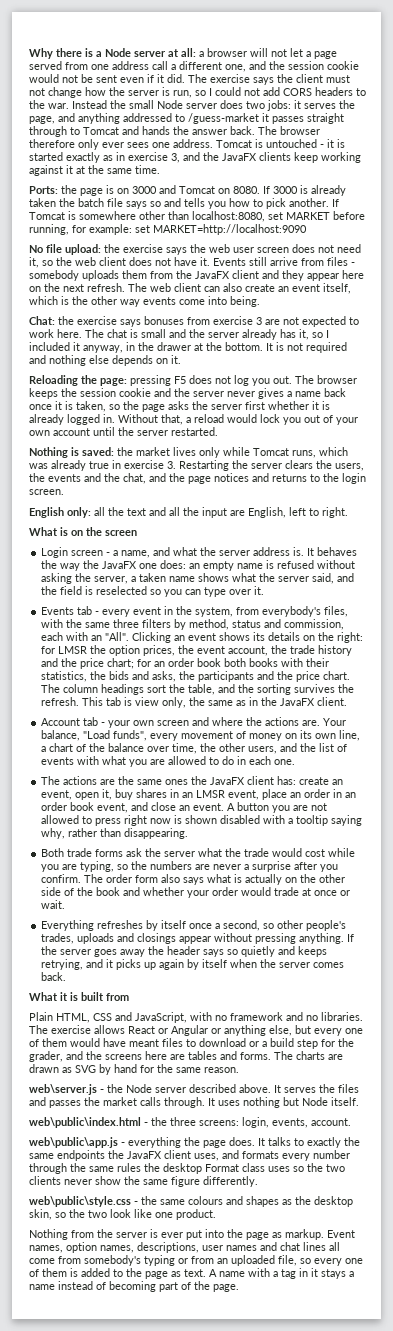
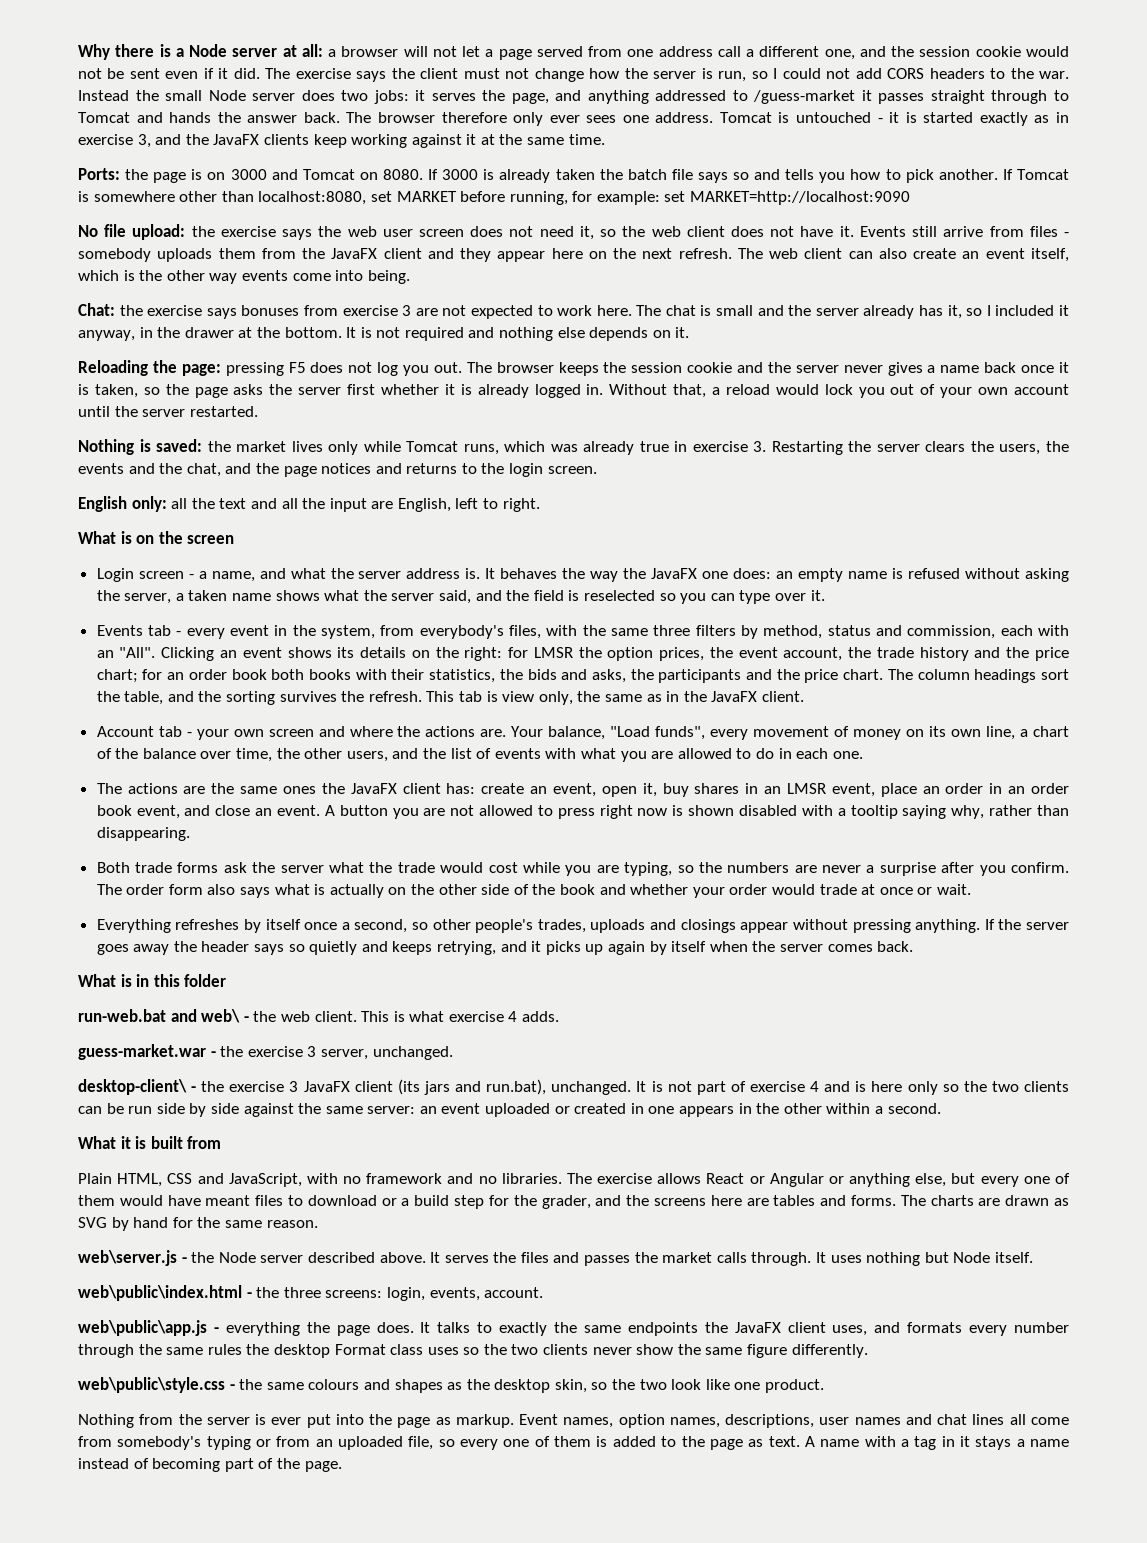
(67, 976) none -> [78,974,227,987] [78,1009,560,1023] [78,1044,453,1060] [78,1079,1070,1095] [78,1103,941,1117] // What is in this folder // run-web.bat and web\ - the web client. This is what exercise 4 adds. // guess-market.war - the exercise 3 server, unchanged. // desktop-client\ - the exercise 3 JavaFX client (its jars and run.bat), unchanged. It is not part of exercise 4 and is here only so the two clients can be run side by side against the same server: an event uploaded or created in one appears in the other within a second.

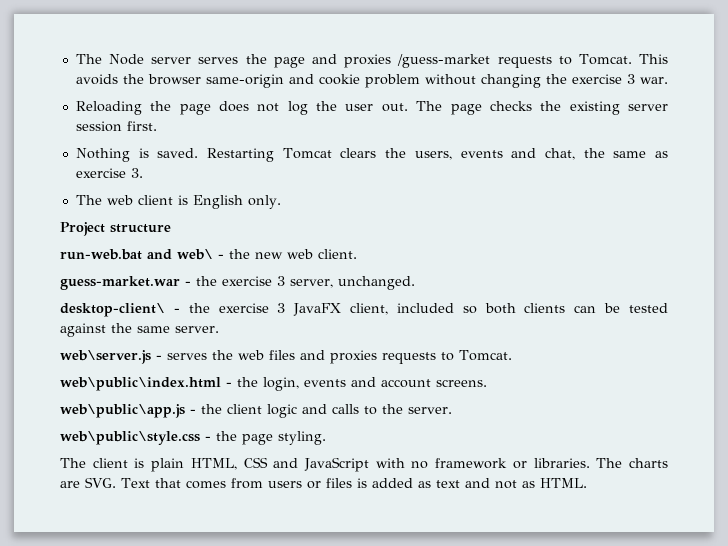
[78,44,1069,60] [78,68,1069,82] [78,90,1069,104] [78,112,1070,126] [78,134,605,148] [78,168,1070,183] [78,191,911,205] [78,224,1069,240] [78,248,1069,262] [78,270,410,284] [78,303,1070,319] [78,327,690,341] [78,360,1069,376] [78,384,1069,398] [78,406,258,417] [78,439,1069,455] [78,463,597,477] [78,496,540,512] [78,531,235,544] [96,568,1069,582] [96,590,825,604] [96,625,1070,639] [96,647,1070,661] [96,669,1069,683] [96,691,804,705] [96,726,1069,740] [96,748,863,762] [96,783,1070,797] [96,805,1069,819] [96,827,190,841] [96,862,1070,876] [96,884,971,898] [96,919,1069,933] [96,941,914,955] [78,974,227,987] Why there is a Node server at all: a browser will not let a page served from one address call a different one, and the session cookie would not be sent even if it did. The exercise says the client must not change how the server is run, so I could not add CORS headers to the war. Instead the small Node server does two jobs: it serves the page, and anything addressed to /guess-market it passes straight through to Tomcat and hands the answer back. The browser therefore only ever sees one address. Tomcat is untouched - it is started exactly as in exercise 3, and the JavaFX clients keep working against it at the same time. // Ports: the page is on 3000 and Tomcat on 8080. If 3000 is already taken the batch file says so and tells you how to pick another. If Tomcat is somewhere other than localhost:8080, set MARKET before running, for example: set MARKET=http://localhost:9090 // No file upload: the exercise says the web user screen does not need it, so the web client does not have it. Events still arrive from files - somebody uploads them from the JavaFX client and they appear here on the next refresh. The web client can also create an event itself, which is the other way events come into being. // Chat: the exercise says bonuses from exercise 3 are not expected to work here. The chat is small and the server already has it, so I included it anyway, in the drawer at the bottom. It is not required and nothing else depends on it. // Reloading the page: pressing F5 does not log you out. The browser keeps the session cookie and the server never gives a name back once it is taken, so the page asks the server first whether it is already logged in. Without that, a reload would lock you out of your own account until the server restarted. // Nothing is saved: the market lives only while Tomcat runs, which was already true in exercise 3. Restarting the server clears the users, the events and the chat, and the page notices and returns to the login screen. // English only: all the text and all the input are English, left to right. // What is on the screen // Login screen - a name, and what the server address is. It behaves the way the JavaFX one does: an empty name is refused without asking the server, a taken name shows what the server said, and the field is reselected so you can type over it. // Events tab - every event in the system, from everybody's files, with the same three filters by method, status and commission, each with an "All". Clicking an event shows its details on the right: for LMSR the option prices, the event account, the trade history and the price chart; for an order book both books with their statistics, the bids and asks, the participants and the price chart. The column headings sort the table, and the sorting survives the refresh. This tab is view only, the same as in the JavaFX client. // Account tab - your own screen and where the actions are. Your balance, "Load funds", every movement of money on its own line, a chart of the balance over time, the other users, and the list of events with what you are allowed to do in each one. // The actions are the same ones the JavaFX client has: create an event, open it, buy shares in an LMSR event, place an order in an order book event, and close an event. A button you are not allowed to press right now is shown disabled with a tooltip saying why, rather than disappearing. // Both trade forms ask the server what the trade would cost while you are typing, so the numbers are never a surprise after you confirm. The order form also says what is actually on the other side of the book and whether your order would trade at once or wait. // Everything refreshes by itself once a second, so other people's trades, uploads and closings appear without pressing anything. If the server goes away the header says so quietly and keeps retrying, and it picks up again by itself when the server comes back. // What is in this folder -> [75,54,668,68] [75,74,668,88] [75,101,668,115] [75,121,157,132] [75,148,668,162] [75,168,143,178] [75,195,281,209] [60,222,171,236] The Node server serves the page and proxies /guess-market requests to Tomcat. This avoids the browser same-origin and cookie problem without changing the exercise 3 war. // Reloading the page does not log the user out. The page checks the existing server session first. // Nothing is saved. Restarting Tomcat clears the users, events and chat, the same as exercise 3. // The web client is English only. // Project structure
(277, 1016) none -> [255,252,283,259] new
[361,1011,560,1022] This is what exercise 4 adds. -> (357, 254) none
[354,1079,1070,1095] [78,1103,941,1117] [78,1136,222,1149] [78,1173,1070,1187] [78,1195,1069,1209] [78,1217,318,1231] [78,1250,517,1266] client (its jars and run.bat), unchanged. It is not part of exercise 4 and is here only so the two clients can be run side by side against the same server: an event uploaded or created in one appears in the other within a second. // What it is built from // Plain HTML, CSS and JavaScript, with no framework and no libraries. The exercise allows React or Angular or anything else, but every one of them would have meant files to download or a build step for the grader, and the screens here are tables and forms. The charts are drawn as SVG by hand for the same reason. // web\server.js - the Node server described above. It serves the -> [350,303,668,315] [60,323,219,337] [60,350,264,364] client, included so both clients can be tested against the same server. // web\server.js - serves the web
[584,1252,1033,1266] [78,1285,544,1301] [78,1320,1069,1336] [78,1344,868,1358] [78,1377,825,1393] [78,1414,1069,1428] [78,1436,1069,1450] [78,1458,342,1472] passes the market calls through. It uses nothing but Node itself. // web\public\index.html - the three screens: login, events, account. // web\public\app.js - everything the page does. It talks to exactly the same endpoints the JavaFX client uses, and formats every number through the same rules the desktop Format class uses so the two clients never show the same figure differently. // web\public\style.css - the same colours and shapes as the desktop skin, so the two look like one product. // Nothing from the server is ever put into the page as markup. Event names, option names, descriptions, user names and chat lines all come from somebody's typing or from an uploaded file, so every one of them is added to the page as text. A name with a tag in it stays a name instead of becoming part of the page. -> [329,350,512,364] [60,377,487,391] [60,404,452,418] [60,431,326,445] [60,457,668,472] [60,477,587,489] proxies requests to Tomcat. // web\public\index.html - the login, events and account screens. // web\public\app.js - the client logic and calls to the server. // web\public\style.css - the page styling. // The client is plain HTML, CSS and JavaScript with no framework or libraries. The charts are SVG. Text that comes from users or files is added as text and not as HTML.

